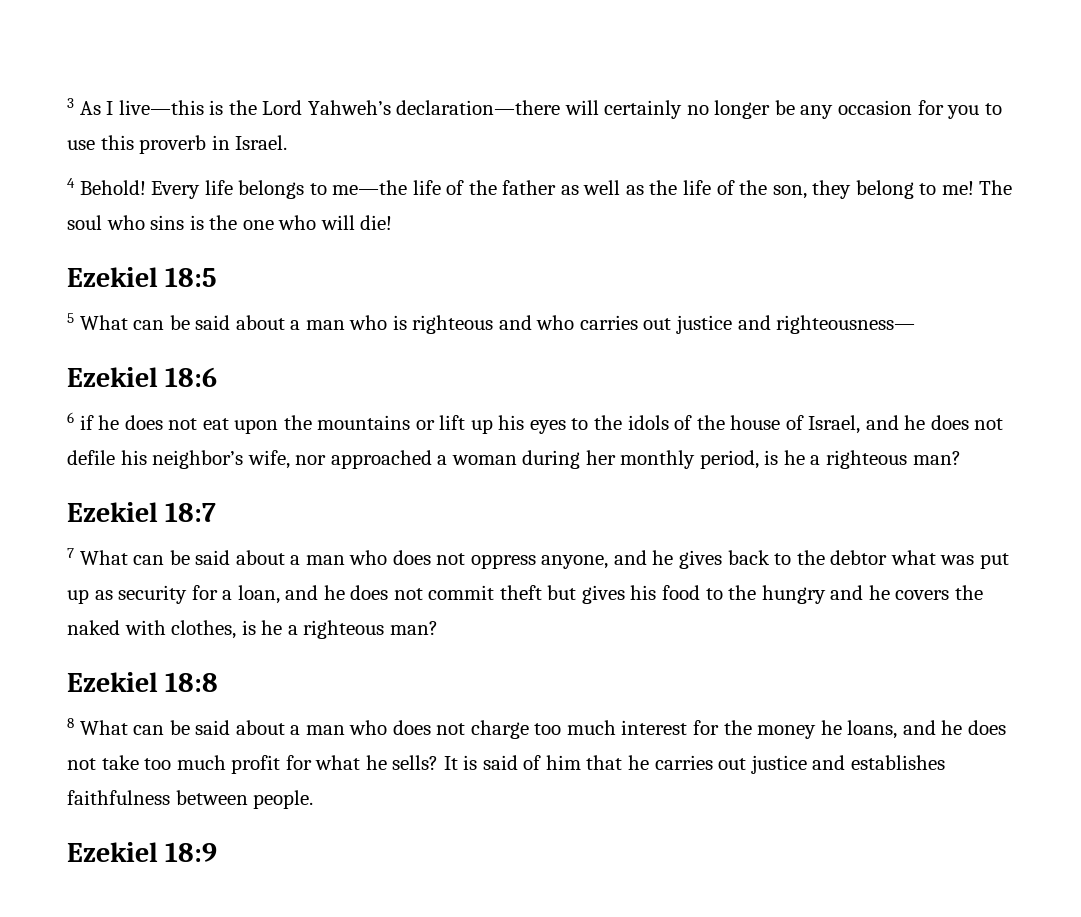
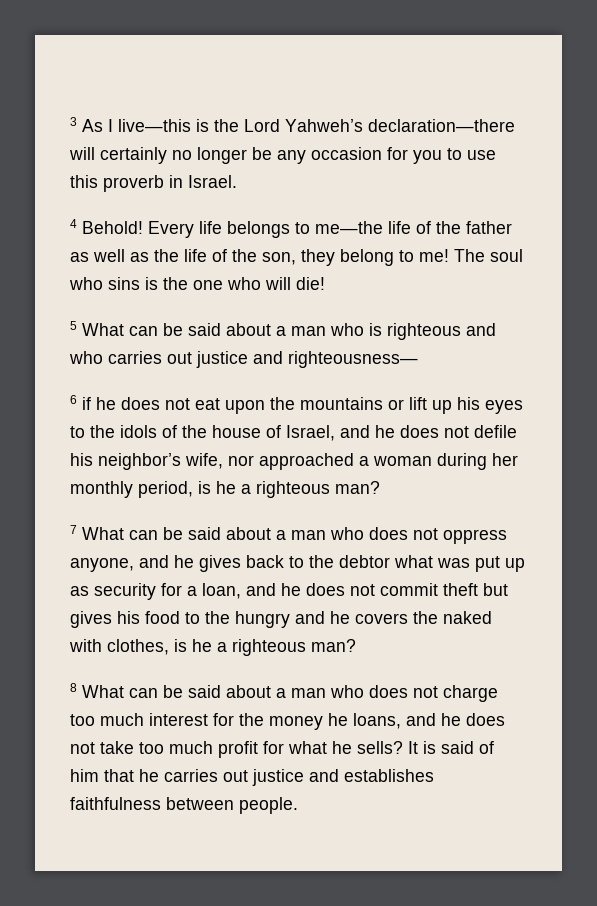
[67,267,218,287] // Ezekiel 18:5 -> (325, 283) none
[67,367,218,387] // Ezekiel 18:6 -> (418, 359) none
[67,502,217,522] // Ezekiel 18:7 -> (380, 487) none
[67,672,219,692] // Ezekiel 18:8 -> (356, 645) none
[67,842,218,862] // Ezekiel 18:9 -> (298, 805) none

